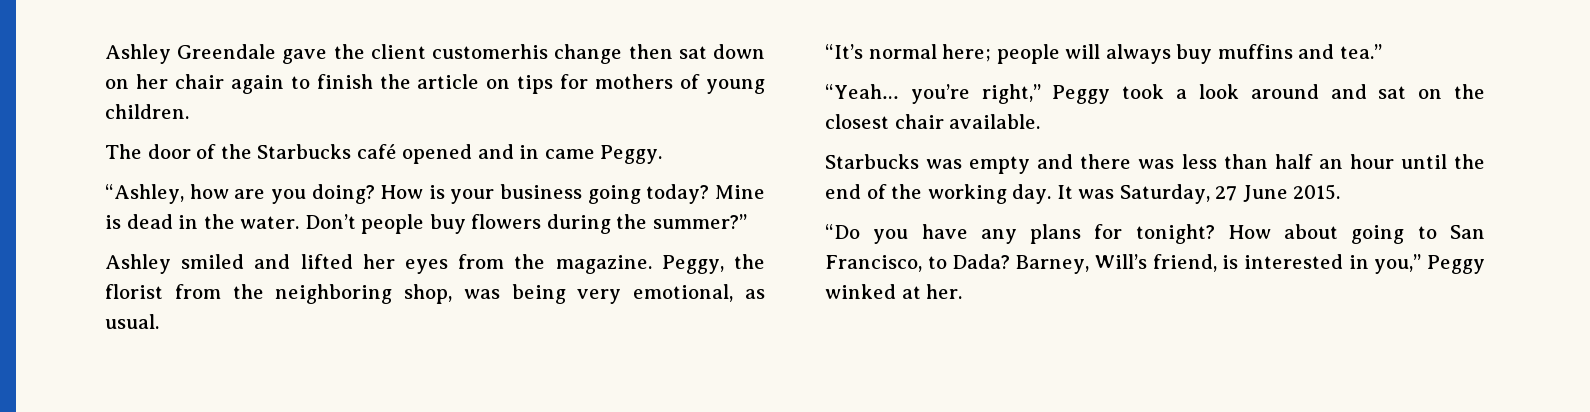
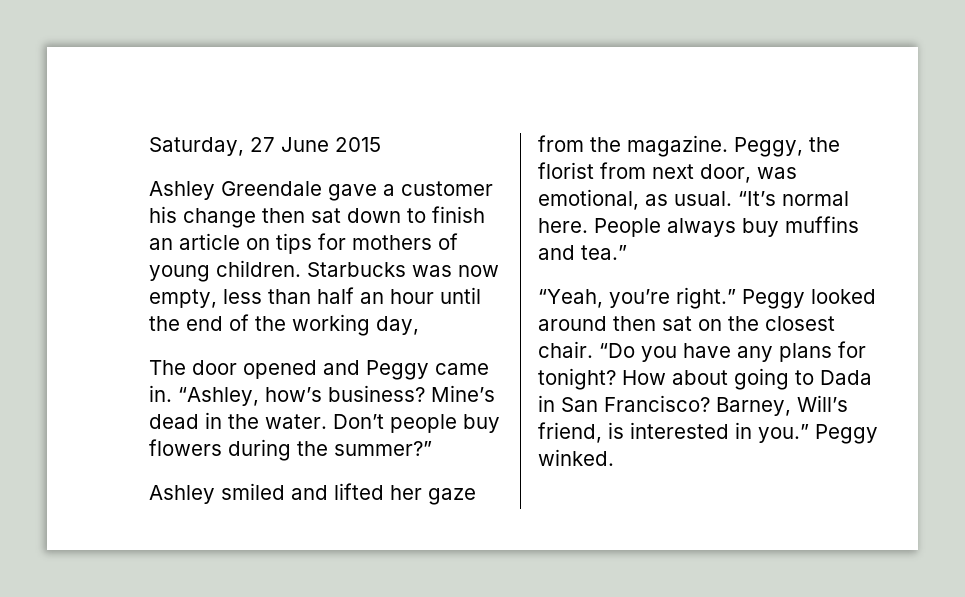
[105,44,765,64] [105,74,284,94] Ashley Greendale gave the client customerhis change then sat down on her chair again -> [149,137,381,156] [149,181,493,201] [149,206,401,228] Saturday, 27 June 2015 // Ashley Greendale gave a customer his change then sat down
[379,74,411,89] the -> [149,238,173,250] an
[105,144,663,164] [105,184,765,204] [105,215,121,229] // The door of the Starbucks café opened and in came Peggy. // “Ashley, how are you doing? How is your business going today? Mine is -> [307,262,499,277] [149,287,481,308] [149,314,419,336] [149,360,489,380] [149,385,495,406] Starbucks was now empty, less than half an hour until the end of the working day, // The door opened and Peggy came in. “Ashley, how’s business? Mine’s
[405,259,449,274] eyes -> [428,488,476,505] gaze
[232,284,622,304] the neighboring shop, was being very -> [652,164,797,183] next door, was
(159, 321) // -> (732, 198) none
[942,44,1101,64] here; people will -> [538,218,661,237] here. People
[825,84,1485,104] [825,114,1041,129] [825,154,1485,174] [825,184,1341,204] “Yeah… you’re right,” Peggy took a look around and sat on the closest chair available. // Starbucks was empty and there was less than half an hour until the end of the working day. It was Saturday, 27 June 2015. // -> [538,287,876,309] [538,316,835,331] [538,341,593,358] “Yeah, you’re right.” Peggy looked around then sat on the closest chair.
[1450,225,1485,239] [825,254,1011,272] San Francisco, to Dada? -> [820,370,872,385] [538,395,710,412] Dada in San Francisco?
[1374,254,1485,274] [825,284,963,299] you,” Peggy winked at her. -> [758,424,878,444] [538,449,614,466] you.” Peggy winked.

